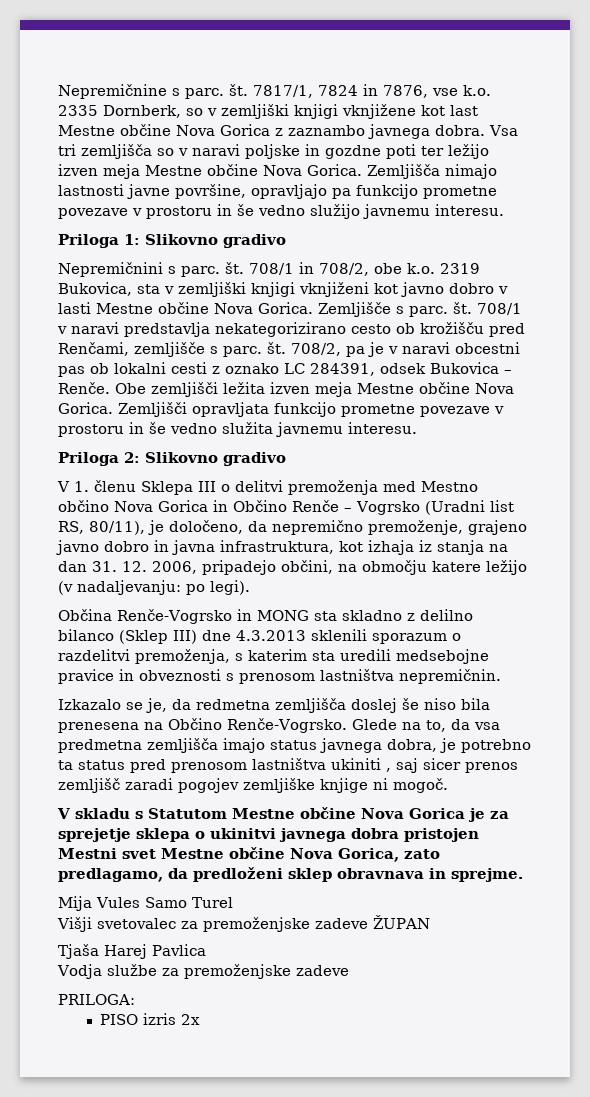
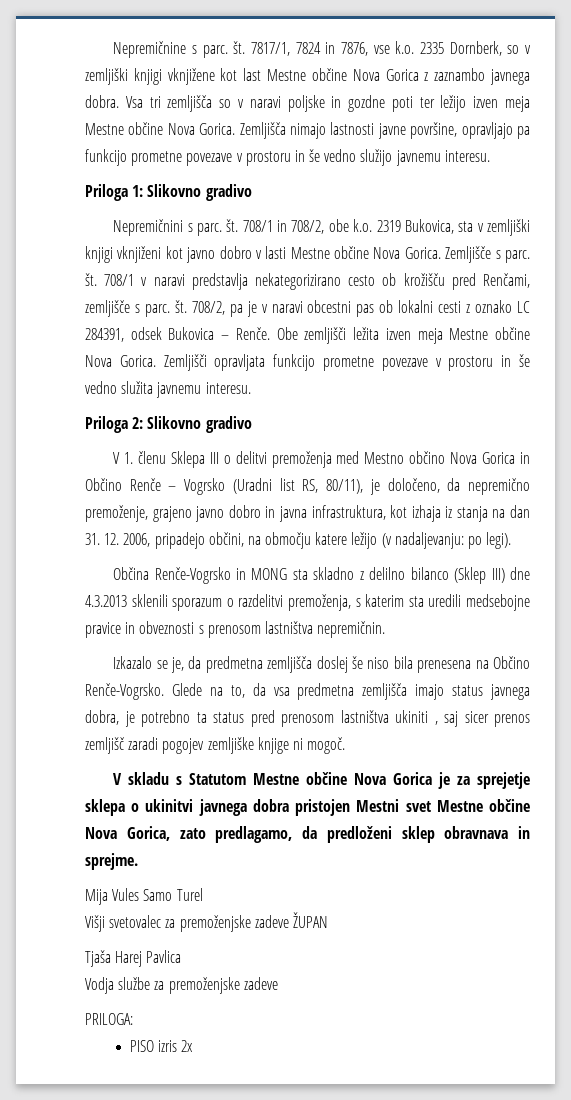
[196,699,270,710] redmetna -> [205,656,263,673] predmetna

